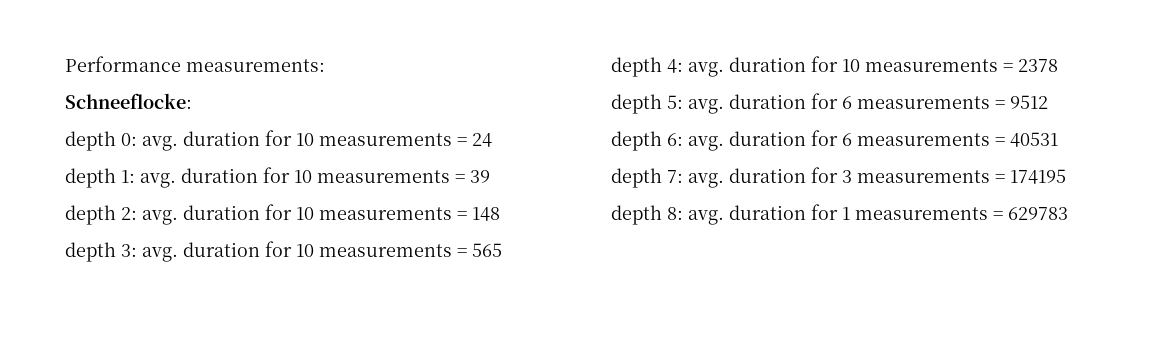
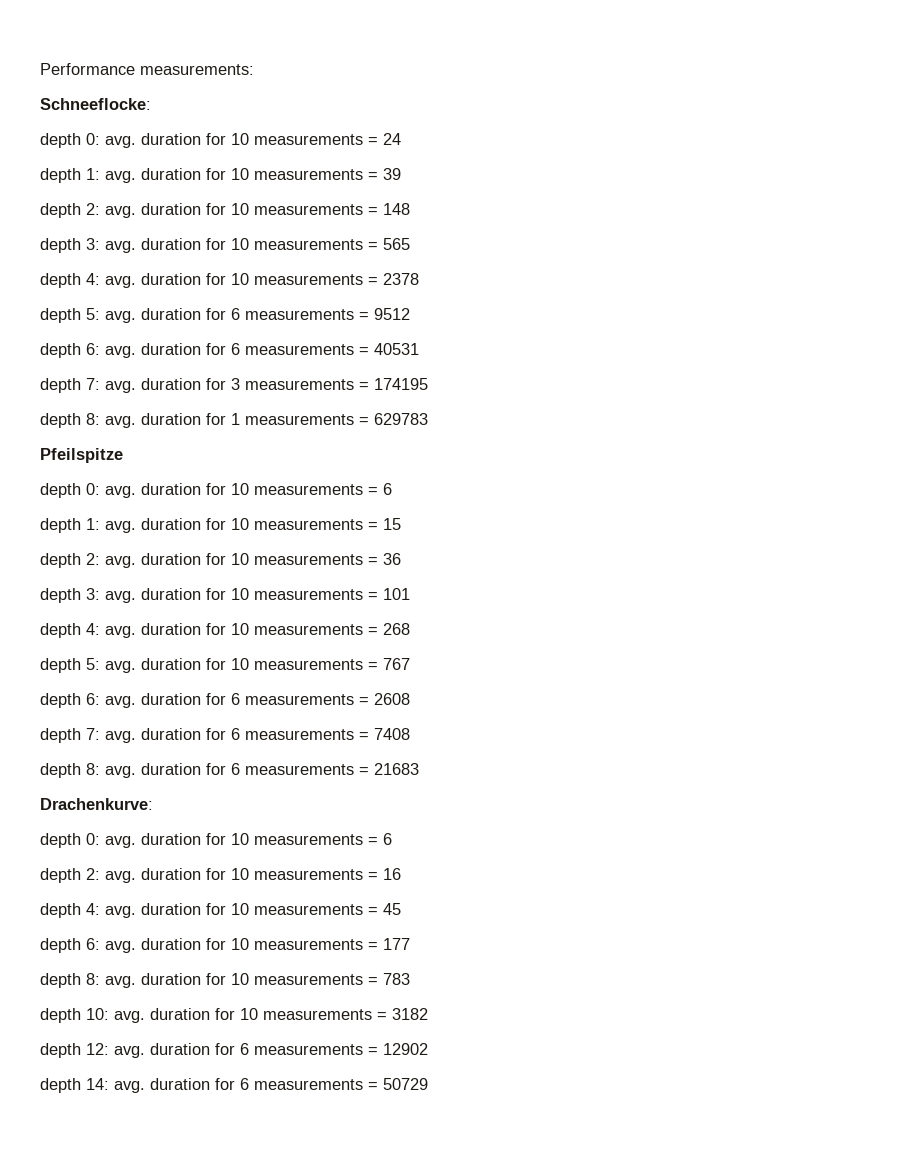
(1068, 213) none -> [40,448,123,463] [40,483,392,498] [40,518,401,533] [40,553,401,568] [40,588,410,603] [40,623,410,638] [40,658,410,673] [40,693,410,708] [40,728,410,743] [40,763,419,778] [40,798,153,810] [40,833,392,848] [40,868,401,883] [40,903,401,918] [40,938,410,953] [40,973,410,988] [40,1008,428,1023] [40,1043,428,1058] [40,1078,428,1093] // Pfeilspitze // depth 0: avg. duration for 10 measurements = 6 // depth 1: avg. duration for 10 measurements = 15 // depth 2: avg. duration for 10 measurements = 36 // depth 3: avg. duration for 10 measurements = 101 // depth 4: avg. duration for 10 measurements = 268 // depth 5: avg. duration for 10 measurements = 767 // depth 6: avg. duration for 6 measurements = 2608 // depth 7: avg. duration for 6 measurements = 7408 // depth 8: avg. duration for 6 measurements = 21683 // Drachenkurve: // depth 0: avg. duration for 10 measurements = 6 // depth 2: avg. duration for 10 measurements = 16 // depth 4: avg. duration for 10 measurements = 45 // depth 6: avg. duration for 10 measurements = 177 // depth 8: avg. duration for 10 measurements = 783 // depth 10: avg. duration for 10 measurements = 3182 // depth 12: avg. duration for 6 measurements = 12902 // depth 14: avg. duration for 6 measurements = 50729

